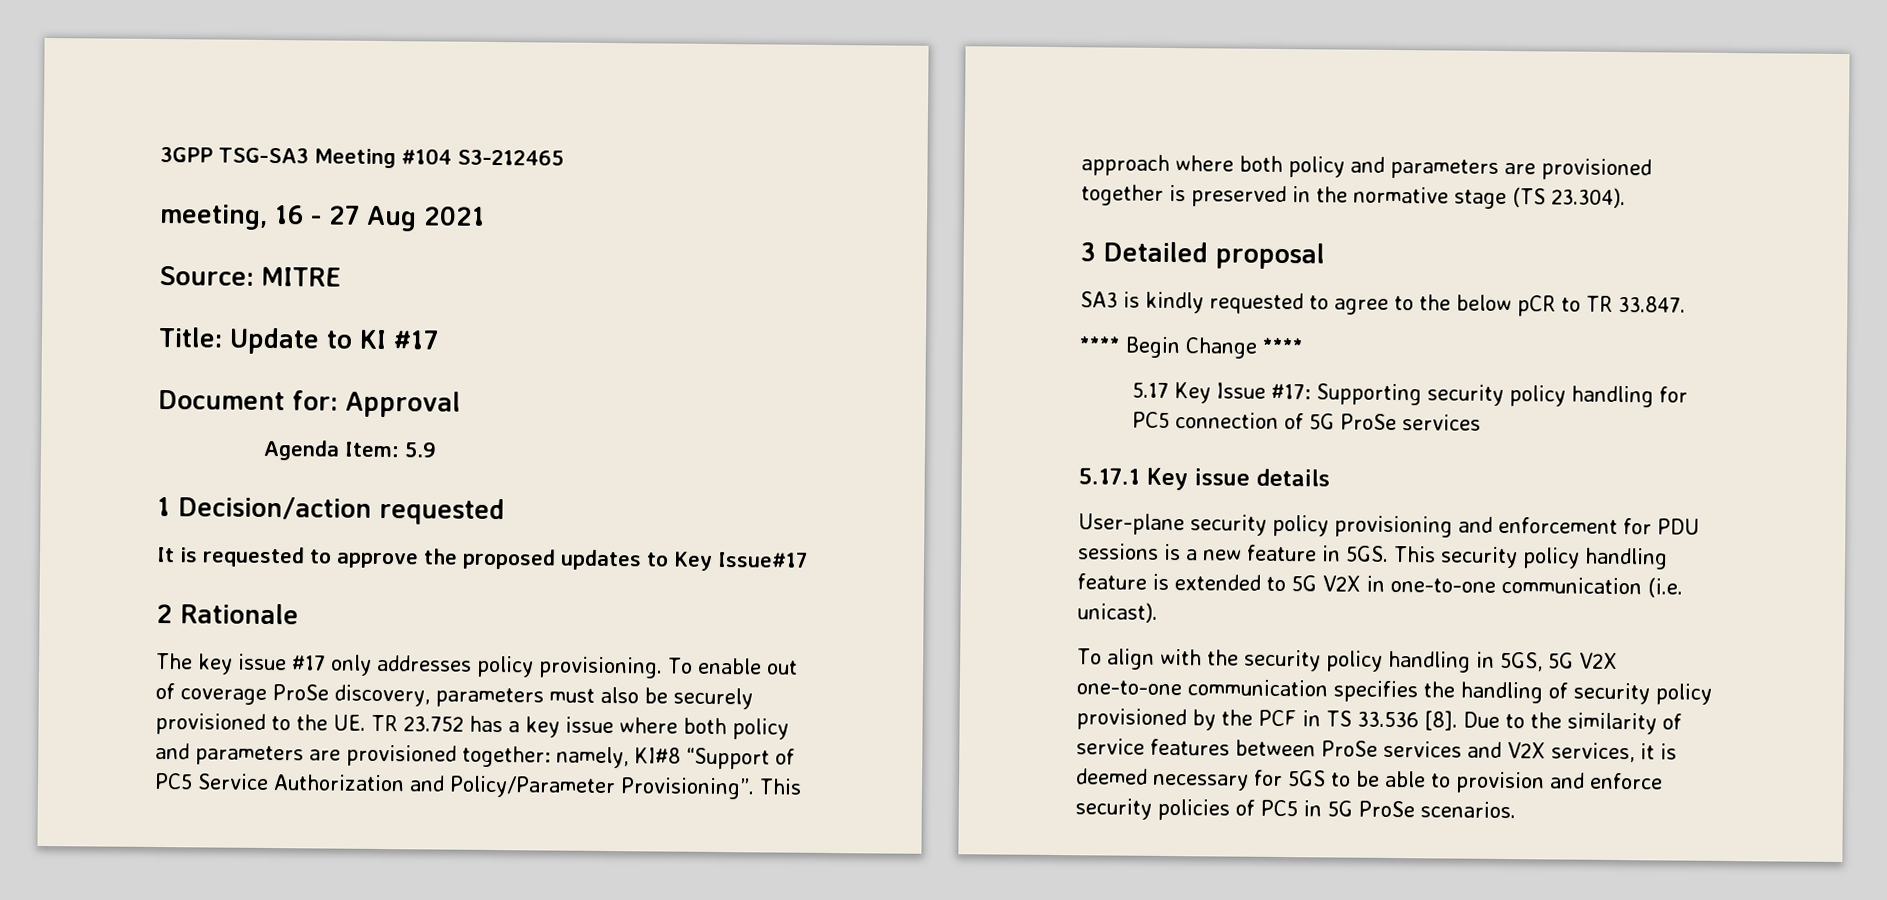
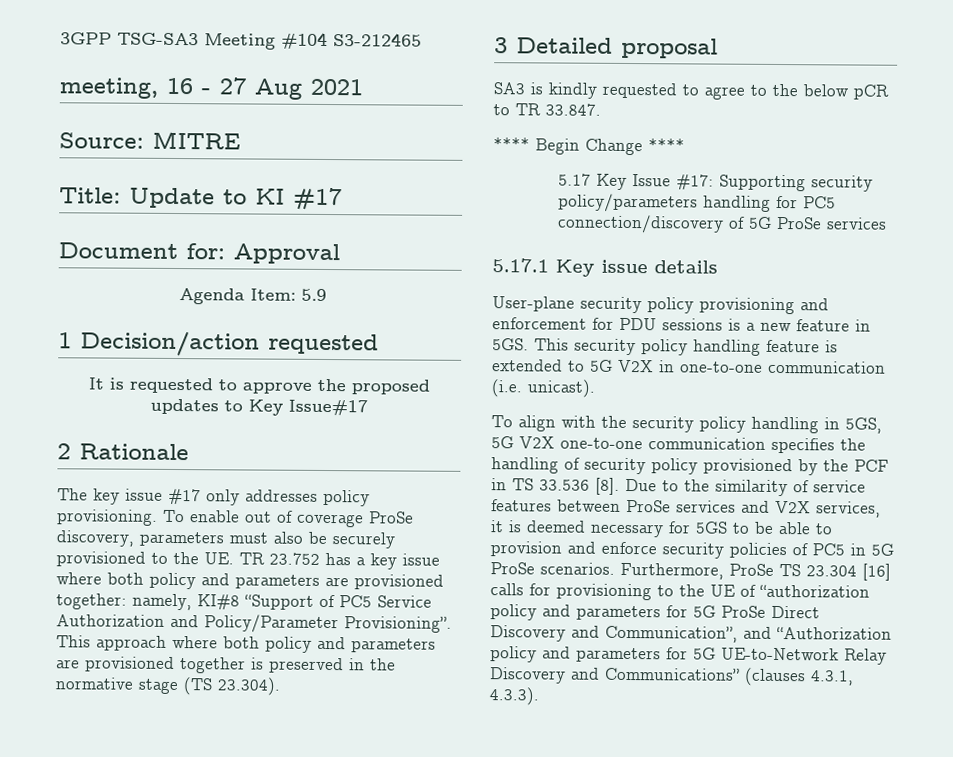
[1508,385,1566,407] policy -> [557,193,698,213] policy/parameters
[1174,412,1279,429] connection -> [556,214,724,234] connection/discovery
(1516, 810) none -> [620,562,891,581] [490,583,870,601] [490,604,820,621] [490,625,892,643] [490,646,887,665] [489,667,854,687] [489,687,539,706] Furthermore, ProSe TS 23.304 [16] calls for provisioning to the UE of “authorization policy and parameters for 5G ProSe Direct Discovery and Communication”, and “Authorization policy and parameters for 5G UE-to-Network Relay Discovery and Communications” (clauses 4.3.1, 4.3.3).

